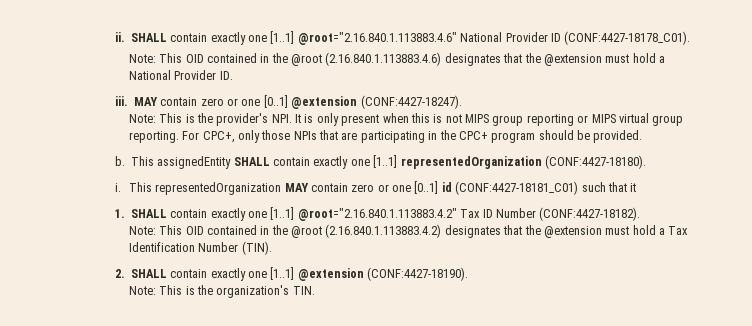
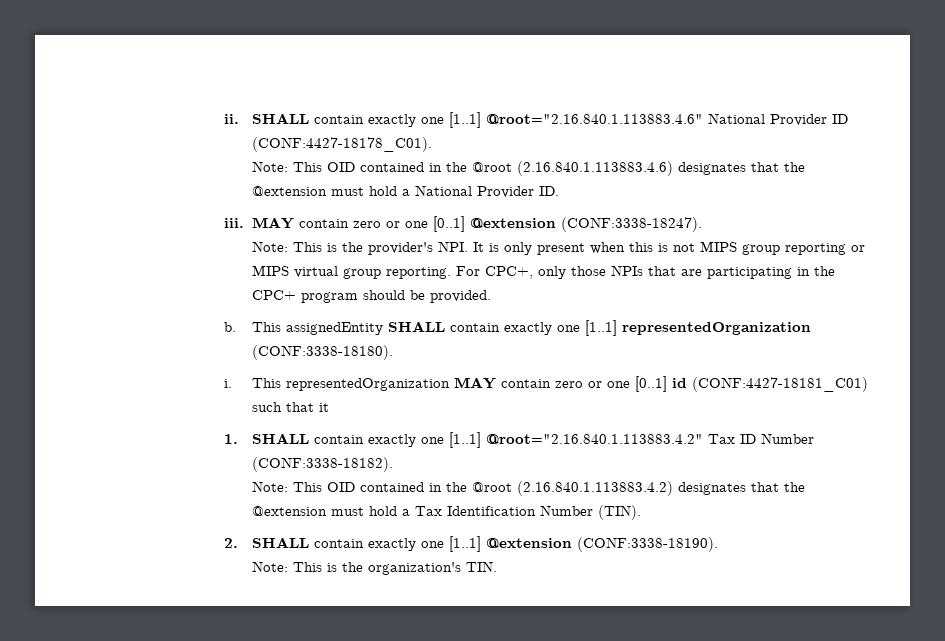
[360,95,462,109] (CONF:4427-18247). -> [560,217,702,232] (CONF:3338-18247).
[544,155,646,169] (CONF:4427-18180). -> [251,345,393,360] (CONF:3338-18180).
[539,207,641,221] (CONF:4427-18182). -> [251,457,393,472] (CONF:3338-18182).
[367,267,469,281] (CONF:4427-18190). -> [576,537,718,552] (CONF:3338-18190).

